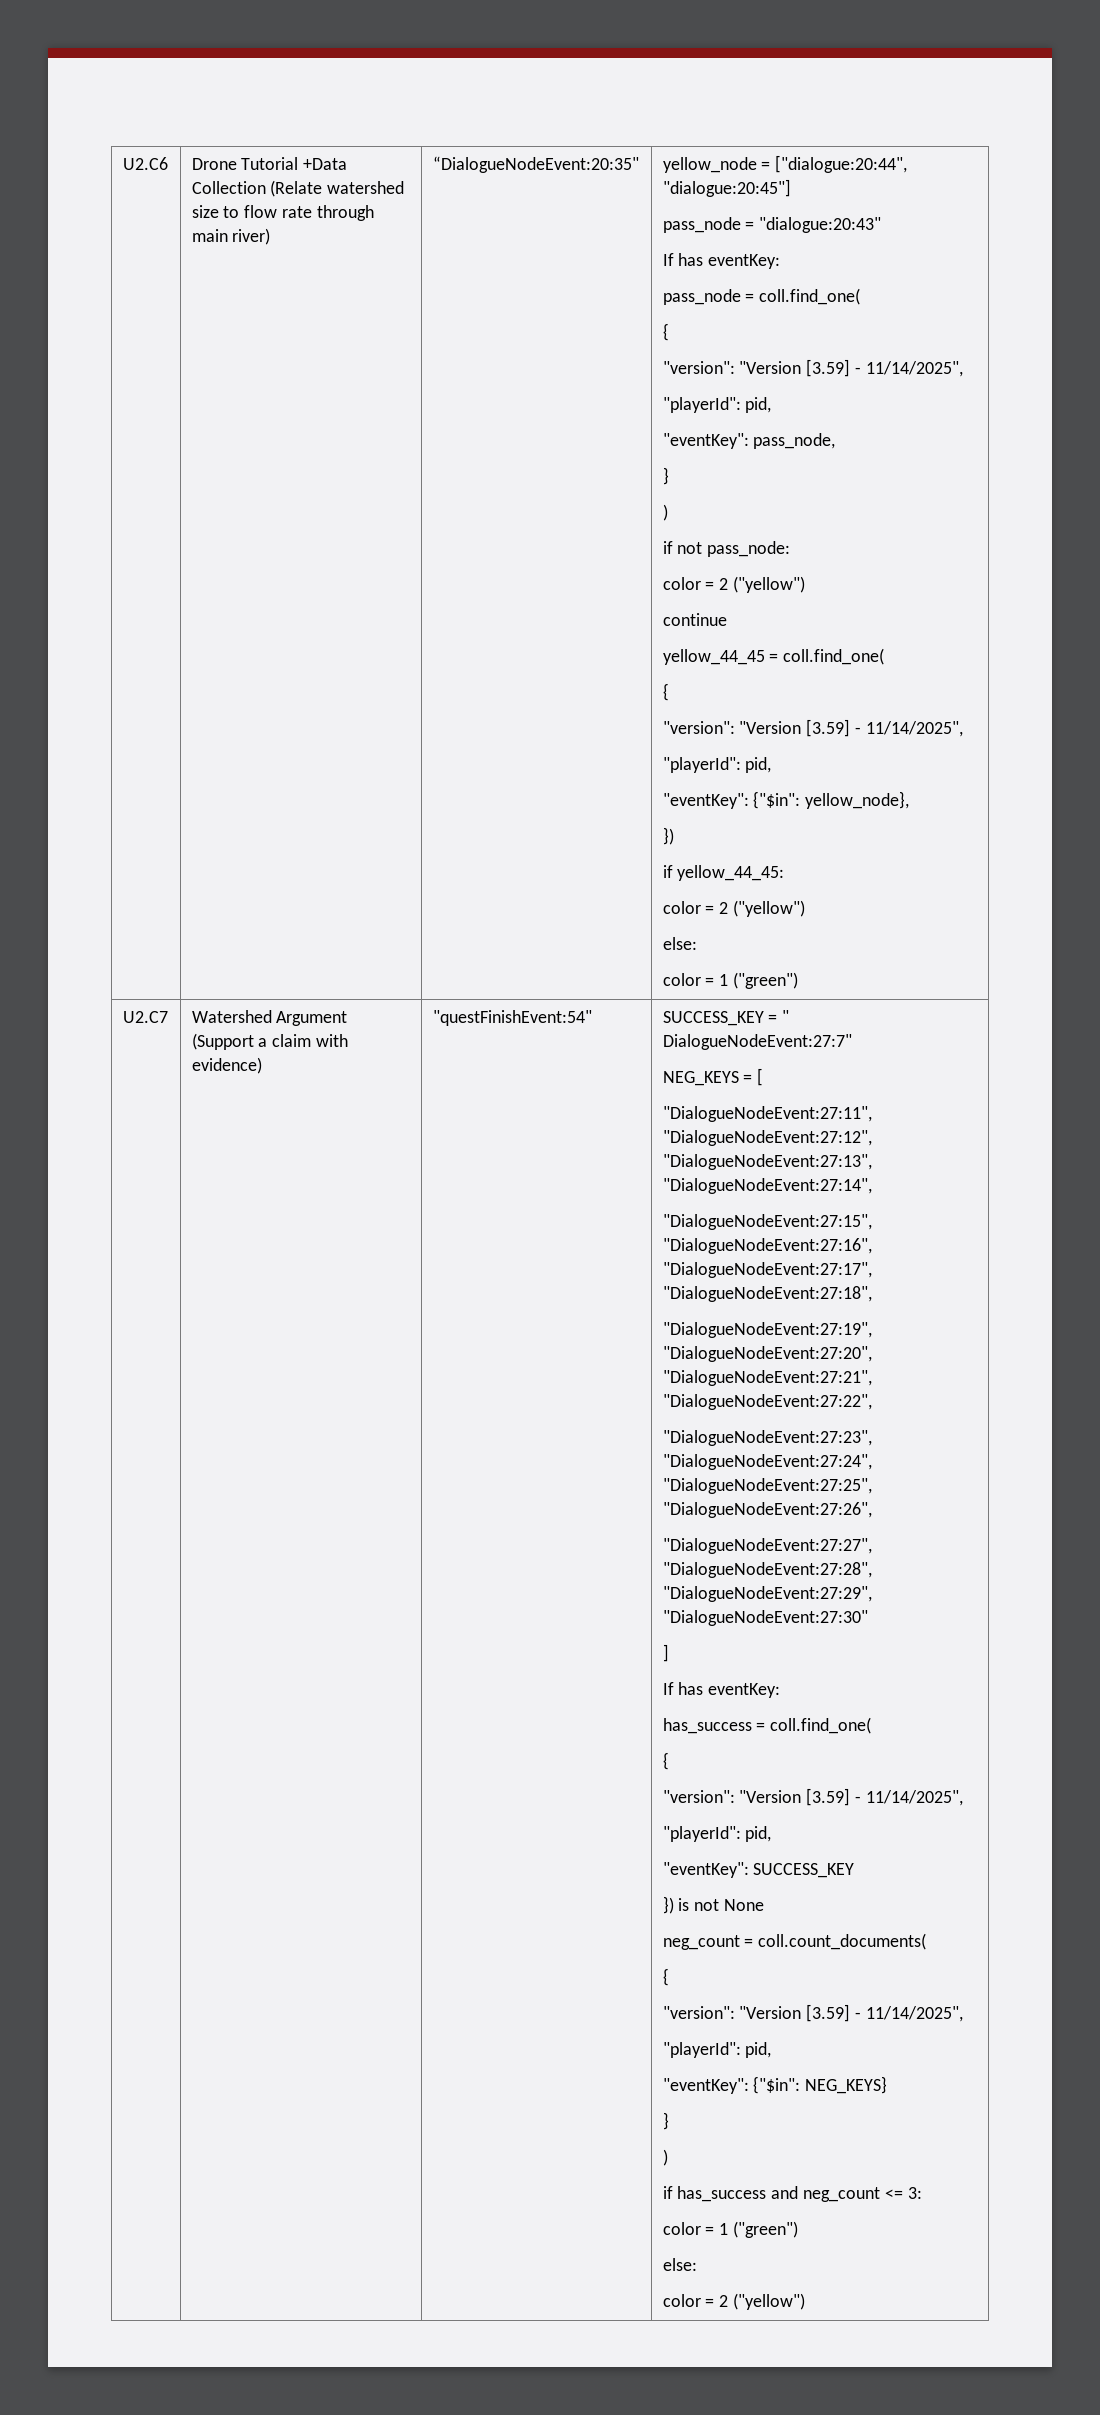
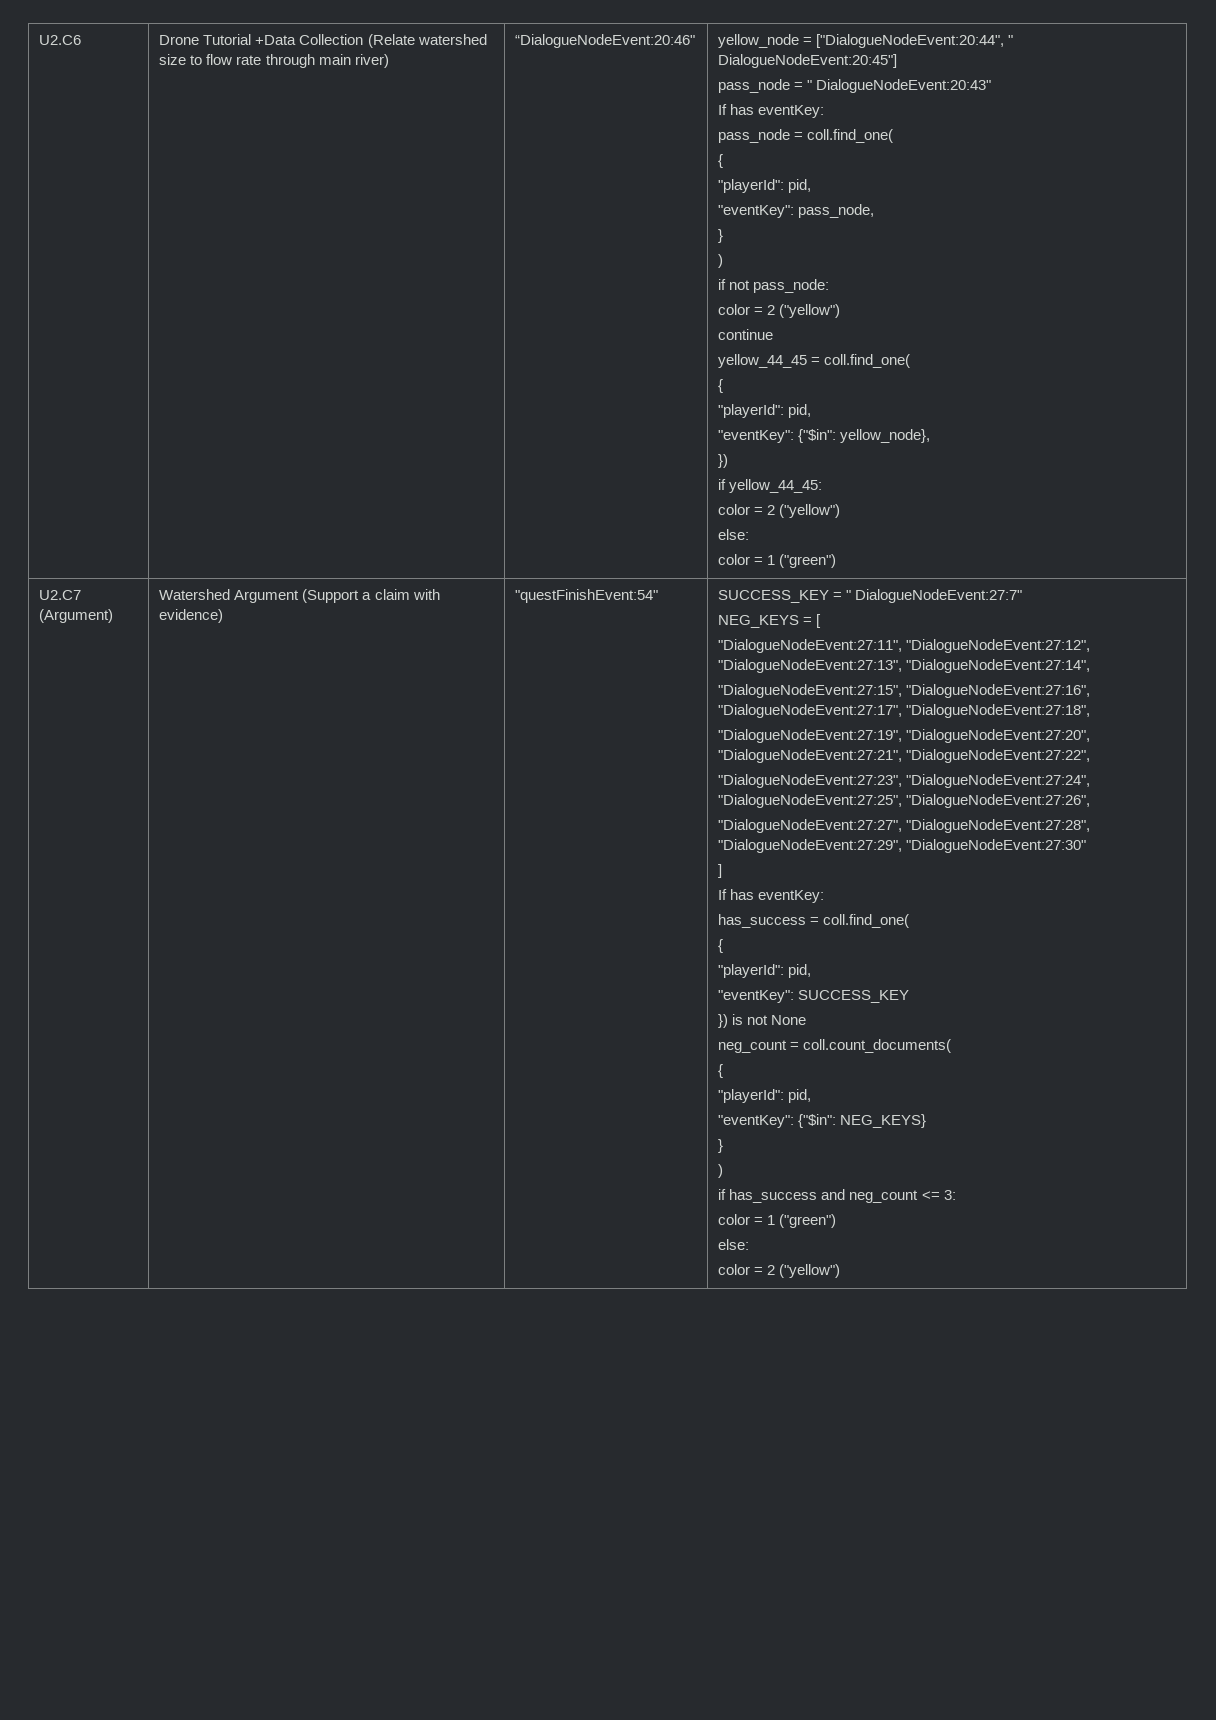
[432,156,639,173] “DialogueNodeEvent:20:35" -> [515,34,696,48] “DialogueNodeEvent:20:46"
[775,155,908,173] [662,179,791,197] [662,217,882,233] ["dialogue:20:44", "dialogue:20:45"] // pass_node = "dialogue:20:43" -> [816,34,1014,48] [718,54,898,68] [718,79,992,93] ["DialogueNodeEvent:20:44", " DialogueNodeEvent:20:45"] // pass_node = " DialogueNodeEvent:20:43"
[662,359,963,377] // "version": "Version [3.59] - 11/14/2025", -> (724, 161) none
[662,719,963,737] // "version": "Version [3.59] - 11/14/2025", -> (724, 386) none
(168, 1017) none -> [39,609,114,623] (Argument)
[662,1788,963,1806] // "version": "Version [3.59] - 11/14/2025", -> (724, 946) none
[662,2004,963,2022] // "version": "Version [3.59] - 11/14/2025", -> (724, 1071) none

